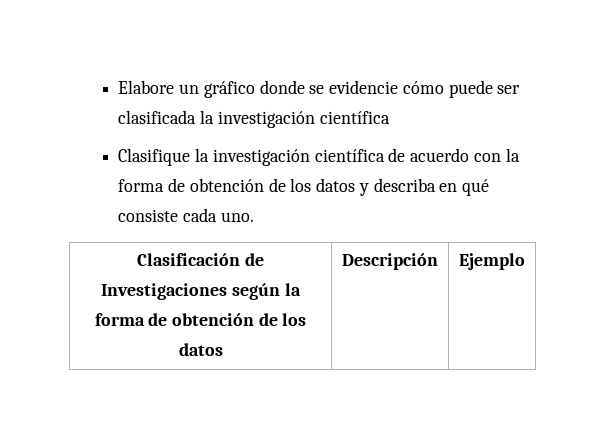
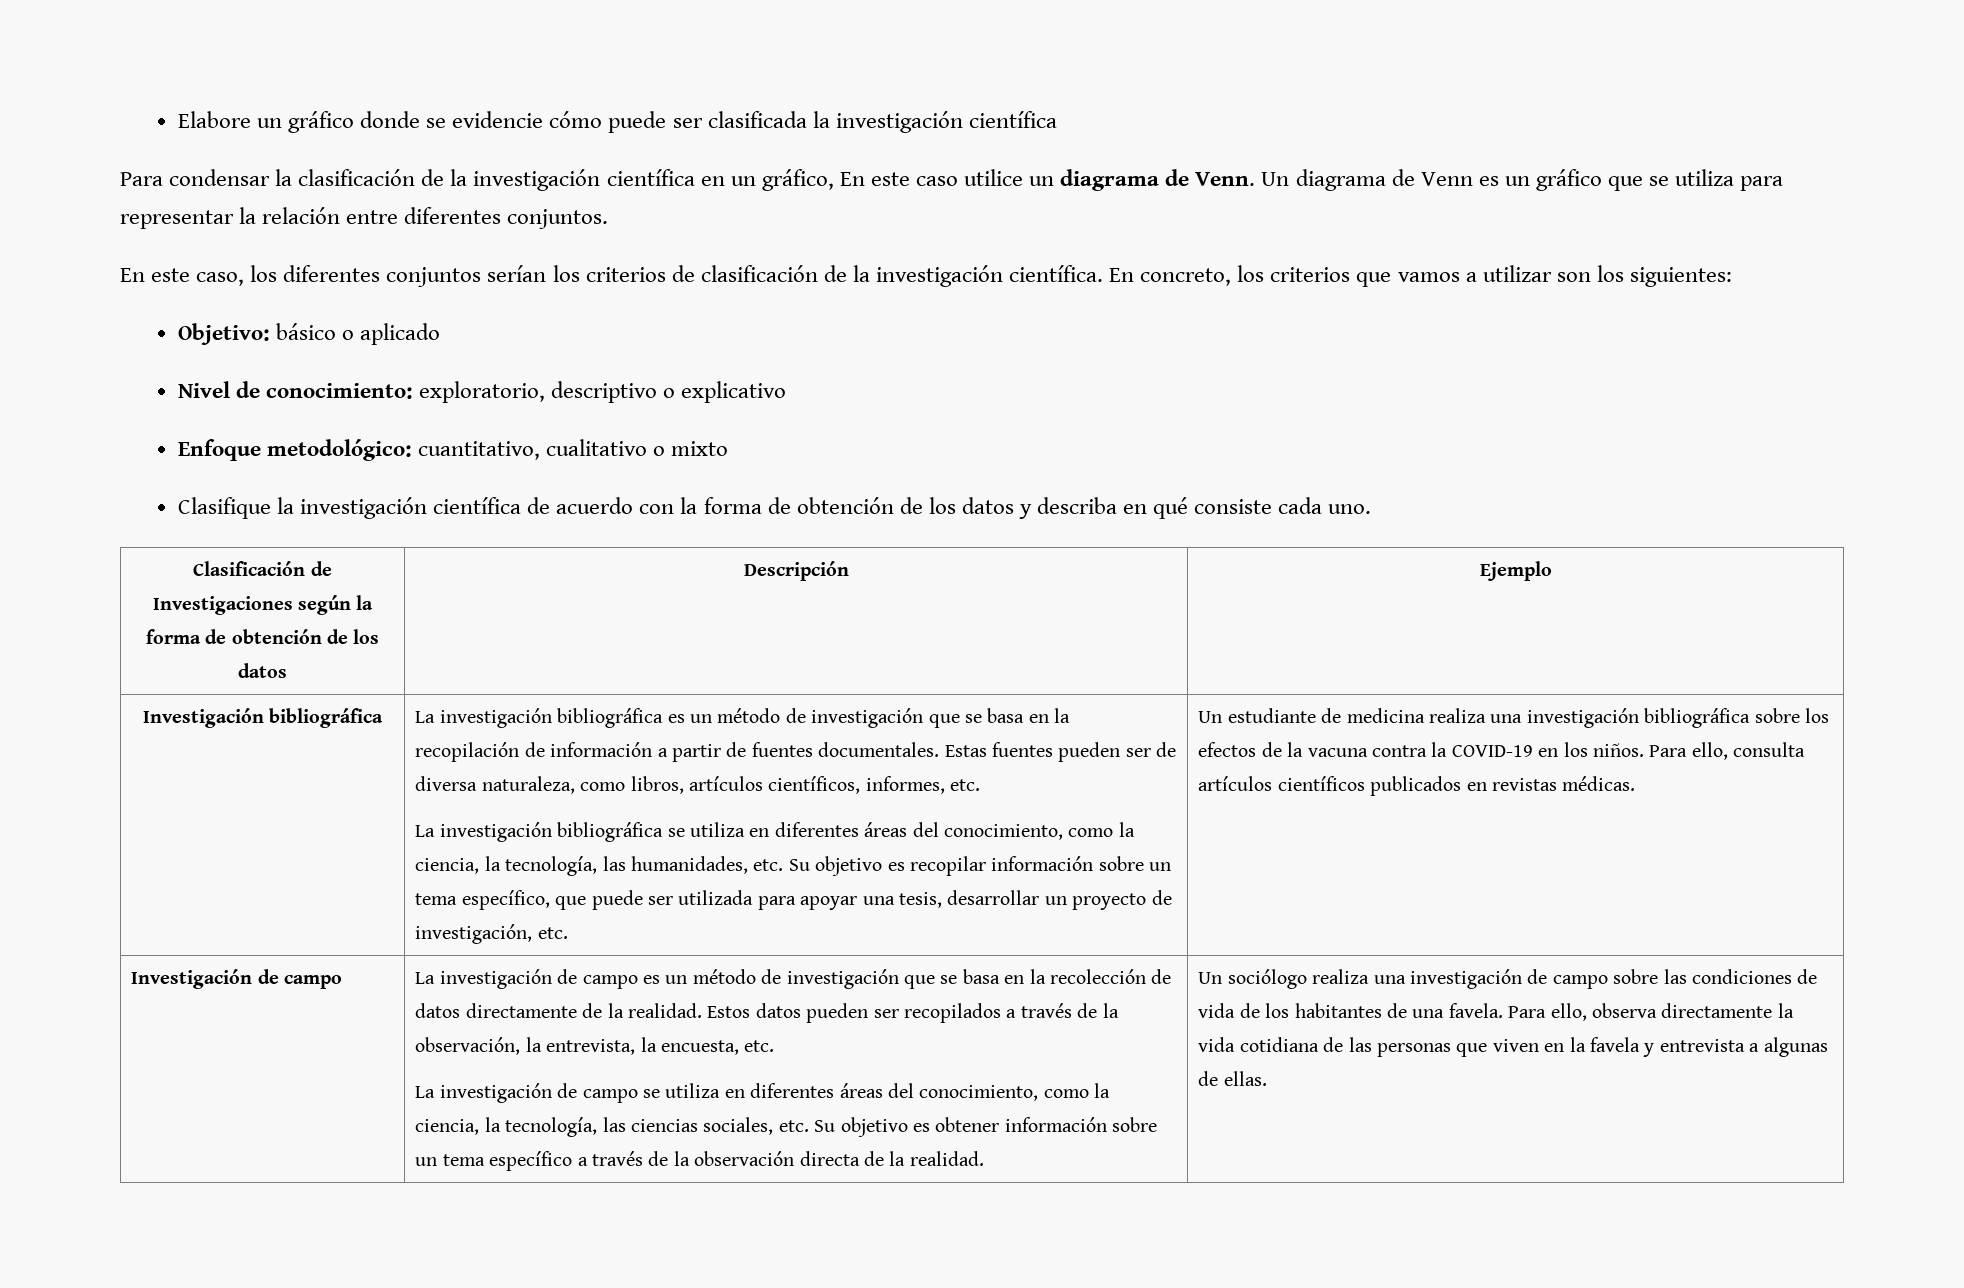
(390, 117) none -> [120,169,1784,191] [120,207,609,229] [120,265,1732,287] [177,323,441,345] [177,381,787,403] [177,439,729,461] // Para condensar la clasificación de la investigación científica en un gráfico, En este caso utilice un diagrama de Venn. Un diagrama de Venn es un gráfico que se utiliza para representar la relación entre diferentes conjuntos. // En este caso, los diferentes conjuntos serían los criterios de clasificación de la investigación científica. En concreto, los criterios que vamos a utilizar son los siguientes: // Objetivo: básico o aplicado // Nivel de conocimiento: exploratorio, descriptivo o explicativo // Enfoque metodológico: cuantitativo, cualitativo o mixto
(525, 261) none -> [142,708,384,728] [415,708,1071,728] [415,742,1177,762] [415,776,981,794] [415,822,1135,842] [415,856,1172,876] [415,890,1172,910] [415,924,568,944] [1198,708,1830,728] [1198,742,1806,760] [1198,776,1636,796] [131,969,343,989] [415,969,1172,989] [415,1003,1119,1023] [415,1037,775,1055] [415,1083,1111,1103] [415,1117,1158,1137] [415,1151,984,1171] [1198,969,1818,989] [1198,1003,1794,1021] [1198,1037,1828,1057] [1198,1071,1267,1086] // Investigación bibliográfica | La investigación bibliográfica es un método de investigación que se basa en la recopilación de información a partir de fuentes documentales. Estas fuentes pueden ser de diversa naturaleza, como libros, artículos científicos, informes, etc. // La investigación bibliográfica se utiliza en diferentes áreas del conocimiento, como la ciencia, la tecnología, las humanidades, etc. Su objetivo es recopilar información sobre un tema específico, que puede ser utilizada para apoyar una tesis, desarrollar un proyecto de investigación, etc. | Un estudiante de medicina realiza una investigación bibliográfica sobre los efectos de la vacuna contra la COVID-19 en los niños. Para ello, consulta artículos científicos publicados en revistas médicas. // Investigación de campo | La investigación de campo es un método de investigación que se basa en la recolección de datos directamente de la realidad. Estos datos pueden ser recopilados a través de la observación, la entrevista, la encuesta, etc. // La investigación de campo se utiliza en diferentes áreas del conocimiento, como la ciencia, la tecnología, las ciencias sociales, etc. Su objetivo es obtener información sobre un tema específico a través de la observación directa de la realidad. | Un sociólogo realiza una investigación de campo sobre las condiciones de vida de los habitantes de una favela. Para ello, observa directamente la vida cotidiana de las personas que viven en la favela y entrevista a algunas de ellas.

